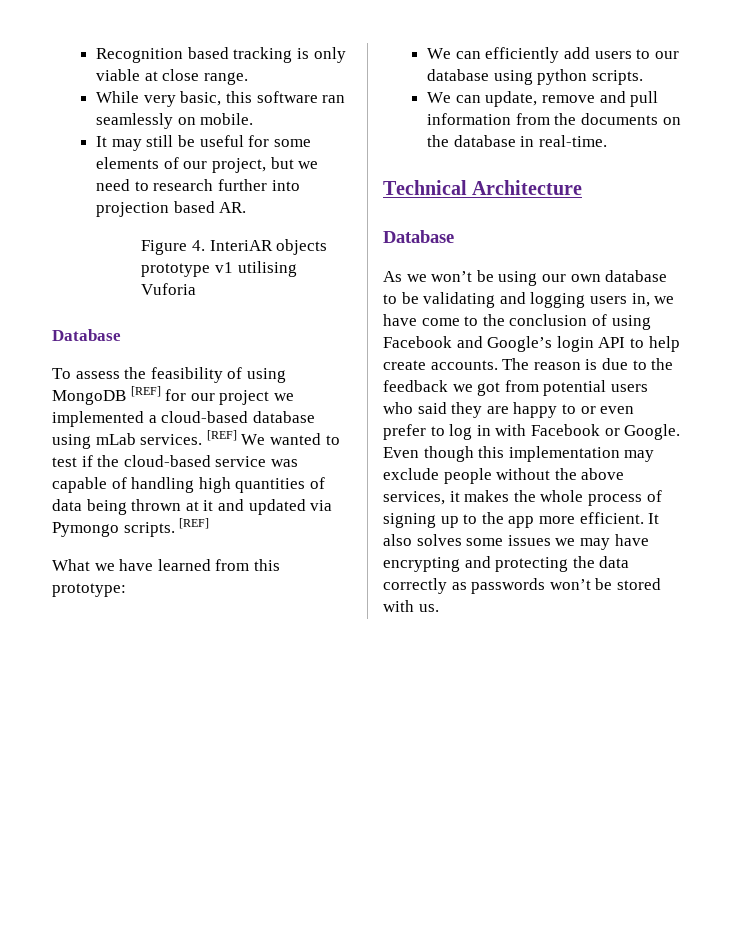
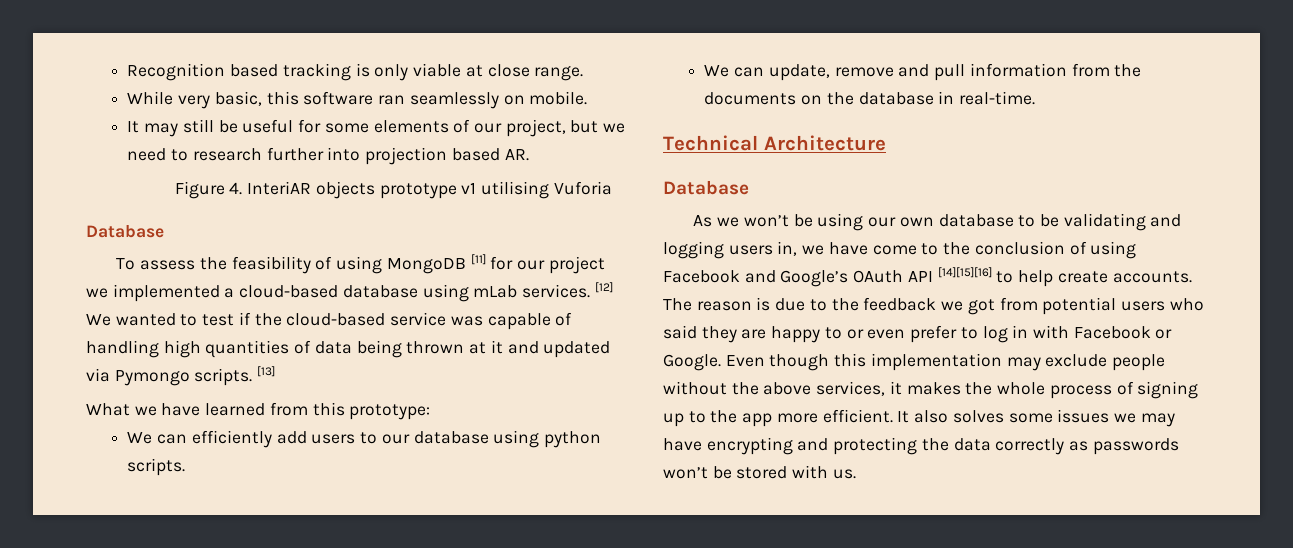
[130,386,161,397] [REF] -> [470,254,486,265] [11]
[206,430,237,441] [REF] -> [594,282,613,293] [12]
[179,518,210,529] [REF] -> [257,366,276,377] [13]
[556,336,626,352] login API -> [853,267,992,283] OAuth API [14][15][16]

